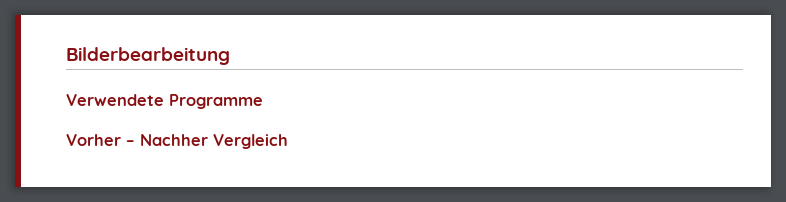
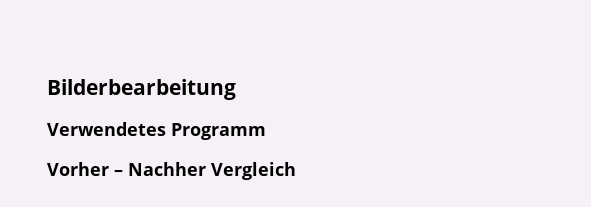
[66,94,263,109] Verwendete Programme -> [47,122,266,140] Verwendetes Programm

